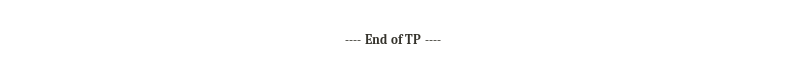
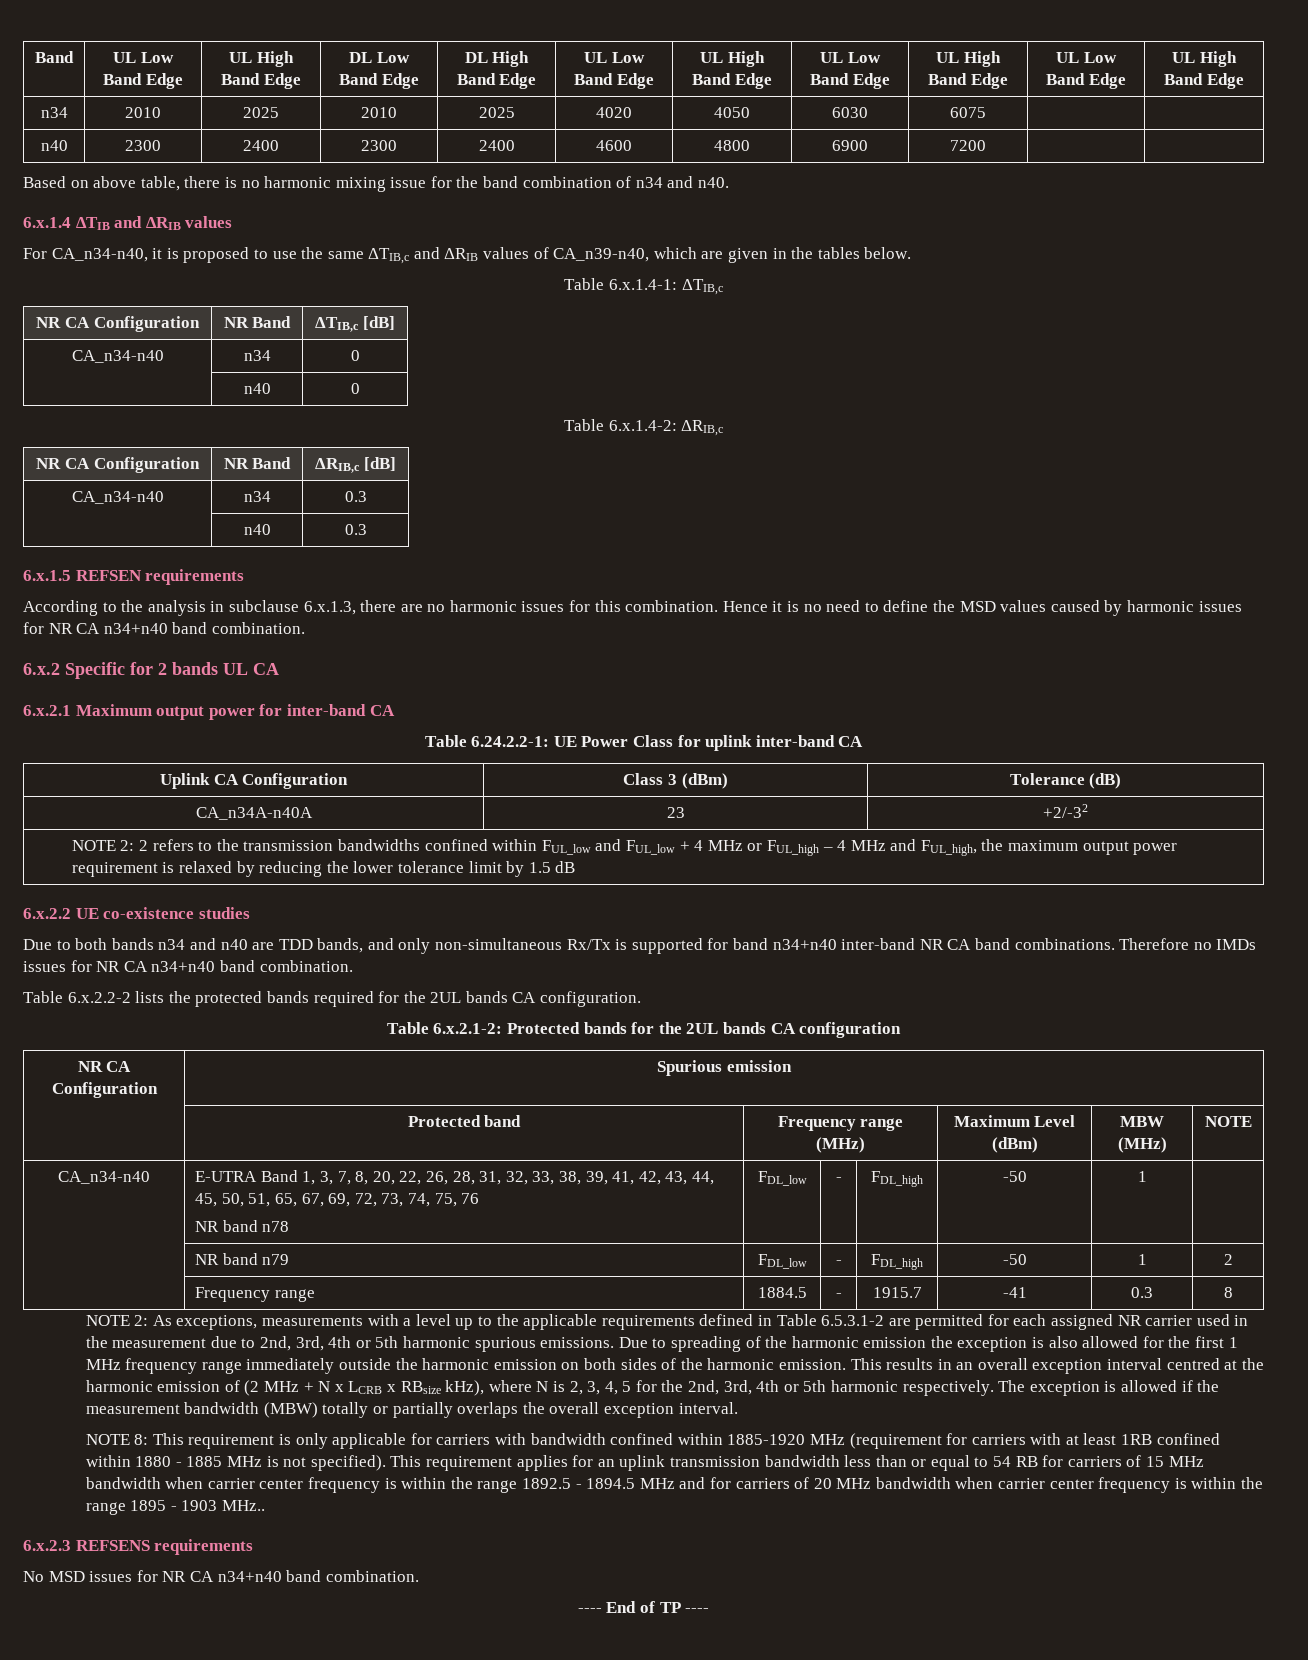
(345, 42) none -> [35,51,74,63] [113,52,174,63] [103,73,183,89] [229,51,294,67] [221,73,301,89] [349,52,410,63] [339,73,419,89] [464,51,530,67] [456,73,537,89] [584,52,645,63] [574,73,654,89] [700,51,765,67] [692,73,772,89] [820,52,881,63] [810,73,890,89] [936,51,1001,67] [928,73,1008,89] [1056,52,1117,63] [1046,73,1126,89] [1172,51,1237,67] [1164,73,1244,89] [40,107,68,118] [125,107,161,118] [243,107,279,118] [361,107,397,118] [478,107,515,118] [596,107,632,118] [714,107,750,118] [832,107,868,118] [950,107,986,118] [40,140,68,151] [125,140,161,151] [243,140,279,151] [361,140,397,151] [478,140,515,151] [596,140,632,151] [714,140,750,151] [832,140,868,151] [950,140,986,151] [23,176,730,192] [23,216,233,230] [23,247,912,264] [564,278,723,295] [36,316,200,332] [223,316,292,328] [315,316,395,332] [71,350,164,363] [243,350,271,361] [350,350,360,361] [243,383,271,394] [350,383,360,394] [563,419,724,436] [36,457,200,473] [223,457,292,469] [315,457,396,473] [71,491,164,504] [243,491,271,502] [344,491,367,502] [243,524,271,535] [344,524,367,535] [23,569,245,585] [23,600,1242,616] [23,622,305,634] [23,662,279,679] [23,704,395,720] [424,735,864,751] [159,773,349,789] [623,773,728,789] [1009,773,1122,789] [195,807,313,820] [666,807,685,818] [1043,804,1088,818] [71,839,1178,856] [71,861,576,877] [23,907,250,919] [23,938,1257,954] [23,960,353,972] [23,991,642,1007] [386,1022,902,1038] [77,1061,132,1072] [51,1082,158,1098] [657,1060,792,1076] [407,1115,522,1127] [777,1116,904,1131] [816,1137,865,1153] [953,1115,1076,1127] [991,1137,1038,1153] [1120,1116,1164,1127] [1117,1137,1167,1153] [1204,1116,1252,1127] [58,1171,150,1184] [195,1170,714,1185] [195,1193,480,1207] [195,1220,290,1232] [757,1171,807,1186] [835,1177,842,1182] [871,1171,923,1187] [1002,1171,1027,1182] [1137,1171,1147,1182] [195,1253,290,1265] [757,1254,807,1269] [835,1260,842,1265] [871,1254,923,1270] [1002,1254,1027,1265] [1137,1254,1147,1265] [1223,1254,1233,1265] [195,1287,315,1302] [757,1287,807,1298] [835,1293,842,1298] [872,1287,922,1298] [1002,1287,1027,1298] [1131,1287,1153,1298] [1223,1287,1233,1298] [85,1314,1249,1330] [85,1336,1238,1352] [85,1358,1264,1374] [85,1380,1220,1396] [85,1402,738,1418] [85,1433,1220,1449] [85,1455,1204,1471] [85,1477,1264,1493] [85,1500,266,1515] [23,1539,254,1555] [23,1570,419,1582] Band | UL Low Band Edge | UL High Band Edge | DL Low Band Edge | DL High Band Edge | UL Low Band Edge | UL High Band Edge | UL Low Band Edge | UL High Band Edge | UL Low Band Edge | UL High Band Edge // n34 | 2010 | 2025 | 2010 | 2025 | 4020 | 4050 | 6030 | 6075 | | // n40 | 2300 | 2400 | 2300 | 2400 | 4600 | 4800 | 6900 | 7200 | | // Based on above table, there is no harmonic mixing issue for the band combination of n34 and n40. // 6.x.1.4 ∆TIB and ∆RIB values // For CA_n34-n40, it is proposed to use the same ΔTIB,c and ΔRIB values of CA_n39-n40, which are given in the tables below. // Table 6.x.1.4-1: ΔTIB,c // NR CA Configuration | NR Band | ΔTIB,c [dB] // CA_n34-n40 | n34 | 0 // | n40 | 0 // Table 6.x.1.4-2: ΔRIB,c // NR CA Configuration | NR Band | ΔRIB,c [dB] // CA_n34-n40 | n34 | 0.3 // | n40 | 0.3 // 6.x.1.5 REFSEN requirements // According to the analysis in subclause 6.x.1.3, there are no harmonic issues for this combination. Hence it is no need to define the MSD values caused by harmonic issues for NR CA n34+n40 band combination. // 6.x.2 Specific for 2 bands UL CA // 6.x.2.1 Maximum output power for inter-band CA // Table 6.24.2.2-1: UE Power Class for uplink inter-band CA // Uplink CA Configuration | Class 3 (dBm) | Tolerance (dB) // CA_n34A-n40A | 23 | +2/-32 // NOTE 2: 2 refers to the transmission bandwidths confined within FUL_low and FUL_low + 4 MHz or FUL_high – 4 MHz and FUL_high, the maximum output power requirement is relaxed by reducing the lower tolerance limit by 1.5 dB // 6.x.2.2 UE co-existence studies // Due to both bands n34 and n40 are TDD bands, and only non-simultaneous Rx/Tx is supported for band n34+n40 inter-band NR CA band combinations. Therefore no IMDs issues for NR CA n34+n40 band combination. // Table 6.x.2.2-2 lists the protected bands required for the 2UL bands CA configuration. // Table 6.x.2.1-2: Protected bands for the 2UL bands CA configuration // NR CA Configuration | Spurious emission // | Protected band | Frequency range (MHz) | Maximum Level (dBm) | MBW (MHz) | NOTE // CA_n34-n40 | E-UTRA Band 1, 3, 7, 8, 20, 22, 26, 28, 31, 32, 33, 38, 39, 41, 42, 43, 44, 45, 50, 51, 65, 67, 69, 72, 73, 74, 75, 76 // NR band n78 | FDL_low | - | FDL_high | -50 | 1 | // | NR band n79 | FDL_low | - | FDL_high | -50 | 1 | 2 // | Frequency range | 1884.5 | - | 1915.7 | -41 | 0.3 | 8 // NOTE 2: As exceptions, measurements with a level up to the applicable requirements defined in Table 6.5.3.1-2 are permitted for each assigned NR carrier used in the measurement due to 2nd, 3rd, 4th or 5th harmonic spurious emissions. Due to spreading of the harmonic emission the exception is also allowed for the first 1 MHz frequency range immediately outside the harmonic emission on both sides of the harmonic emission. This results in an overall exception interval centred at the harmonic emission of (2 MHz + N x LCRB x RBsize kHz), where N is 2, 3, 4, 5 for the 2nd, 3rd, 4th or 5th harmonic respectively. The exception is allowed if the measurement bandwidth (MBW) totally or partially overlaps the overall exception interval. // NOTE 8: This requirement is only applicable for carriers with bandwidth confined within 1885-1920 MHz (requirement for carriers with at least 1RB confined within 1880 - 1885 MHz is not specified). This requirement applies for an uplink transmission bandwidth less than or equal to 54 RB for carriers of 15 MHz bandwidth when carrier center frequency is within the range 1892.5 - 1894.5 MHz and for carriers of 20 MHz bandwidth when carrier center frequency is within the range 1895 - 1903 MHz.. // 6.x.2.3 REFSENS requirements // No MSD issues for NR CA n34+n40 band combination. //

